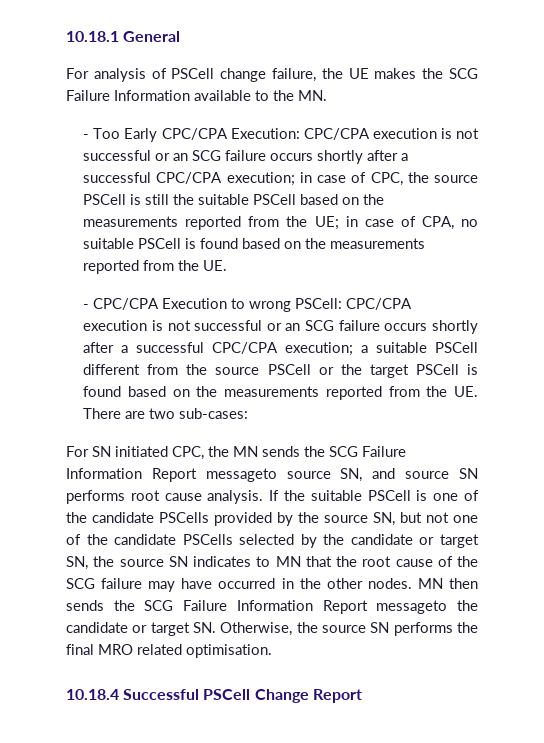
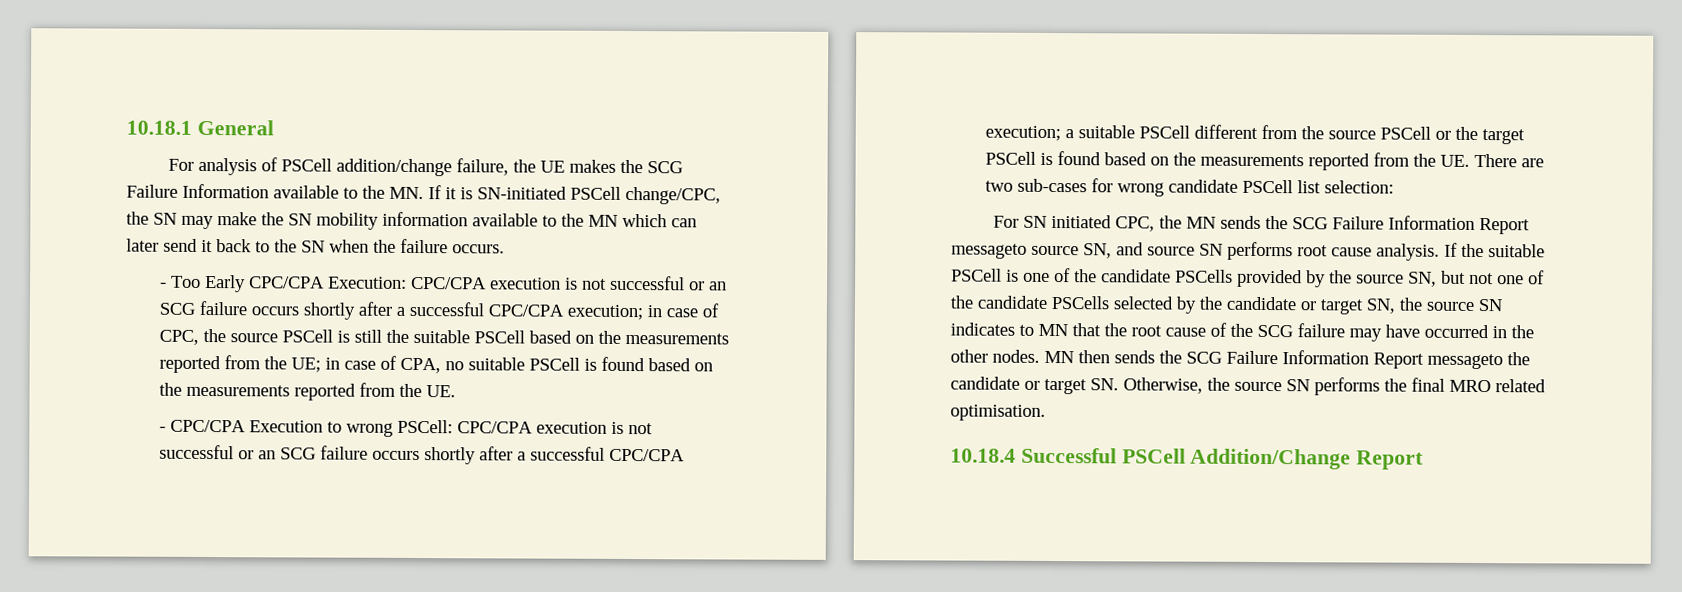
[220,68,267,82] change -> [336,158,453,177] addition/change
(327, 95) none -> [428,185,721,205] [126,211,697,230] [126,238,505,254] If it is SN-initiated PSCell change/CPC, the SN may make the SN mobility information available to the MN which can later send it back to the SN when the failure occurs.
[179,408,249,419] sub-cases: -> [1017,178,1395,197] sub-cases for wrong candidate PSCell list selection:
[254,689,309,703] Change -> [1190,448,1352,470] Addition/Change

